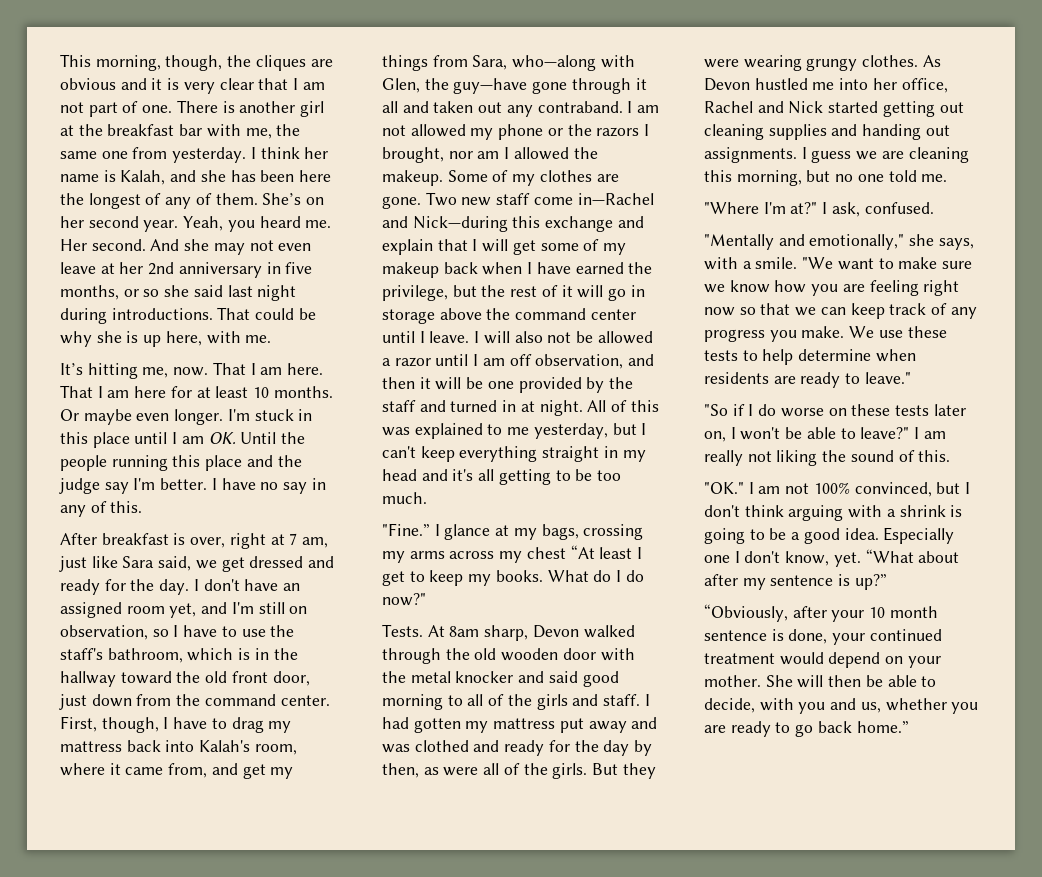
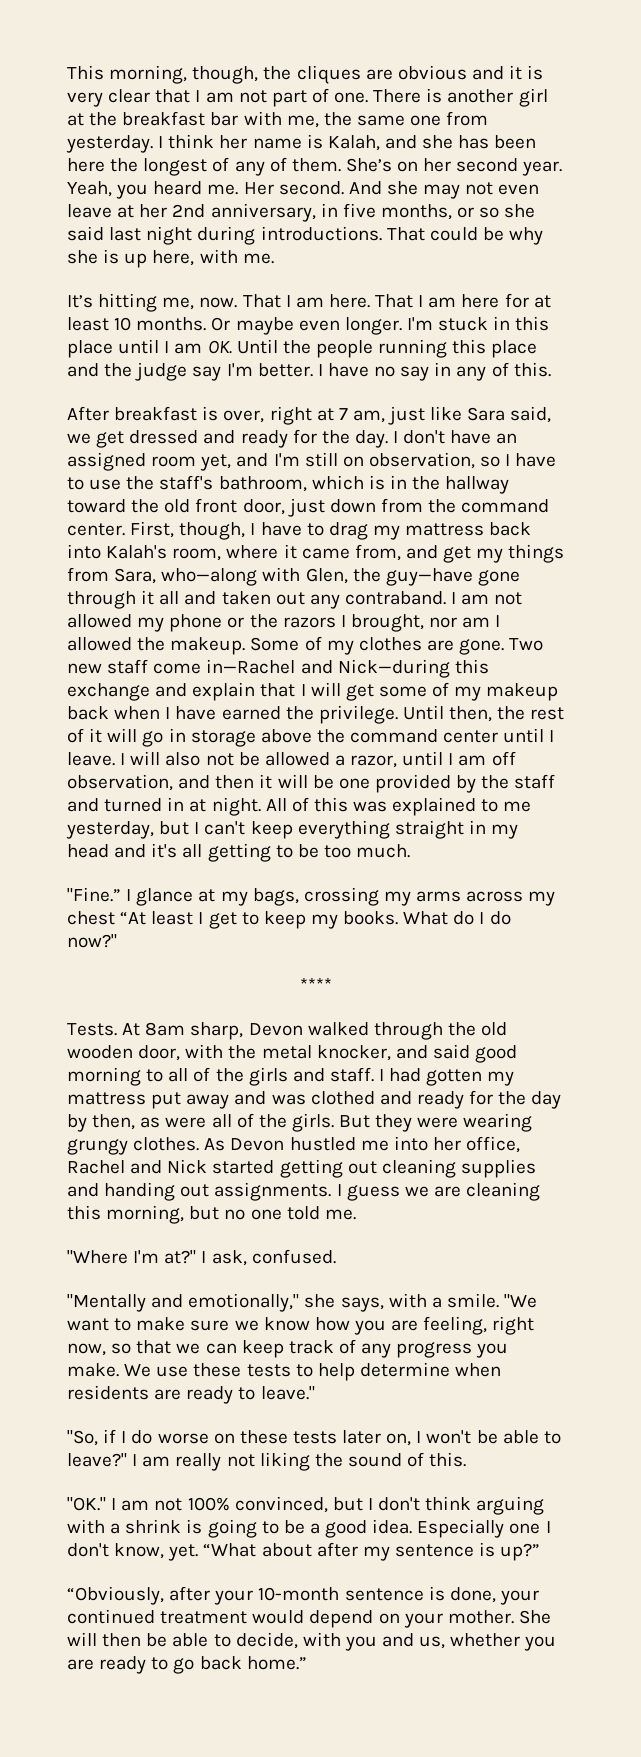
[178,262,262,278] anniversary -> [210,203,316,222] anniversary,
[382,285,477,301] privilege, but -> [318,705,493,724] privilege. Until then,
[394,357,431,367] razor -> [350,755,398,768] razor,
(426, 599) none -> [300,978,332,991] // ****
[562,648,596,660] door -> [138,1045,181,1061] door,
[455,671,514,683] knocker -> [316,1045,391,1061] knocker,
[869,280,960,296] [704,307,735,316] feeling right now -> [423,1316,535,1335] [67,1343,106,1356] feeling, right now,
[704,404,728,416] "So -> [67,1430,98,1446] "So,
[869,606,938,618] 10 month -> [258,1587,340,1601] 10-month

